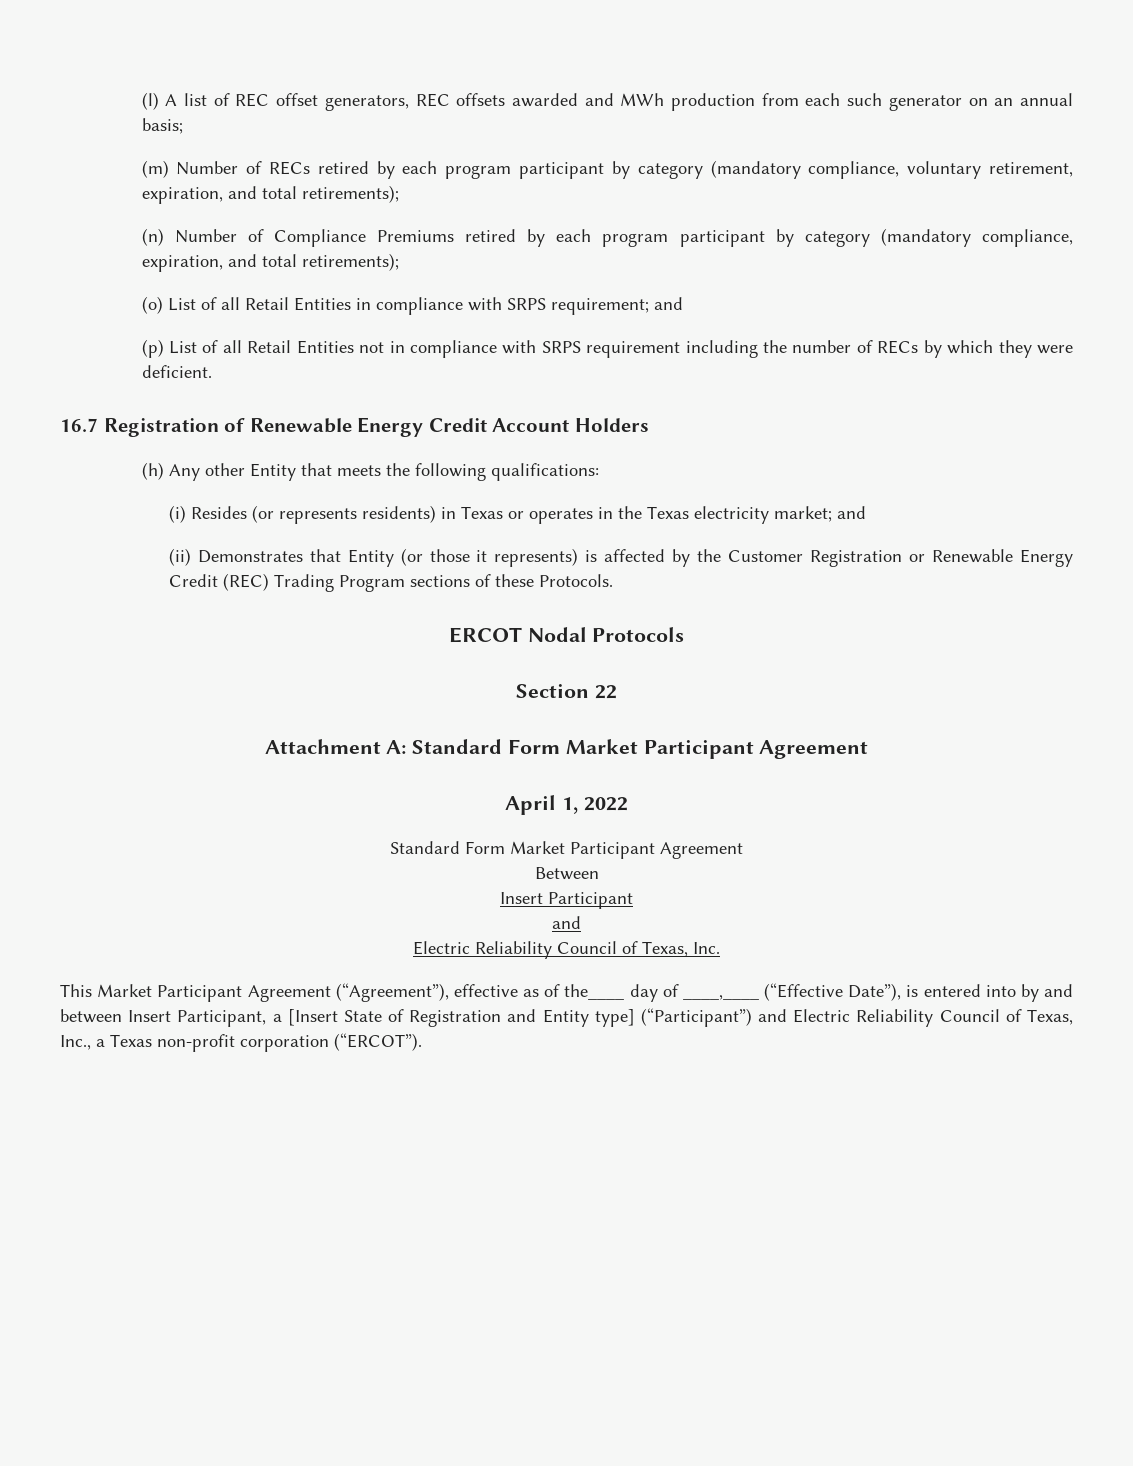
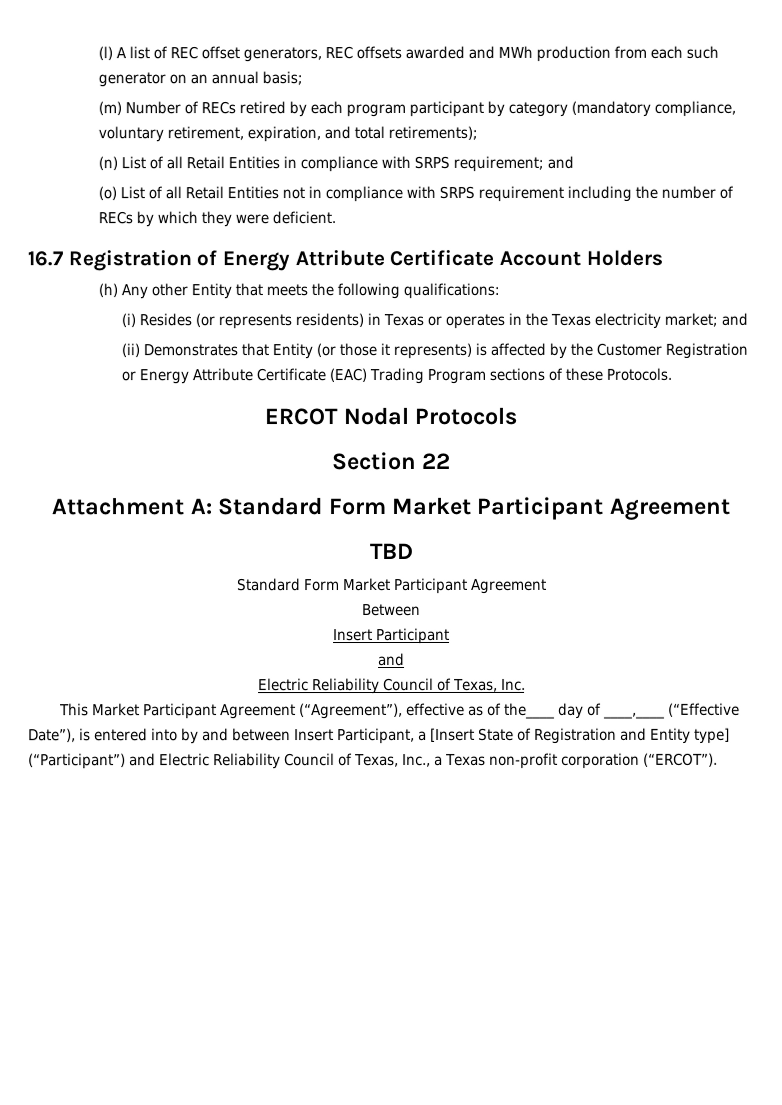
[174,228,1073,247] [141,253,399,272] [141,296,163,314] Number of Compliance Premiums retired by each program participant by category (mandatory compliance, expiration, and total retirements); // (o) -> (118, 163) none
[141,339,164,358] (p) -> [97,186,117,201] (o)
[249,417,487,437] Renewable Energy Credit -> [222,249,495,272] Energy Attribute Certificate
[932,549,1073,567] [168,573,269,591] Renewable Energy Credit (REC) -> [139,368,368,385] Energy Attribute Certificate (EAC)
[505,795,628,815] April 1, 2022 -> [368,542,414,560] TBD

